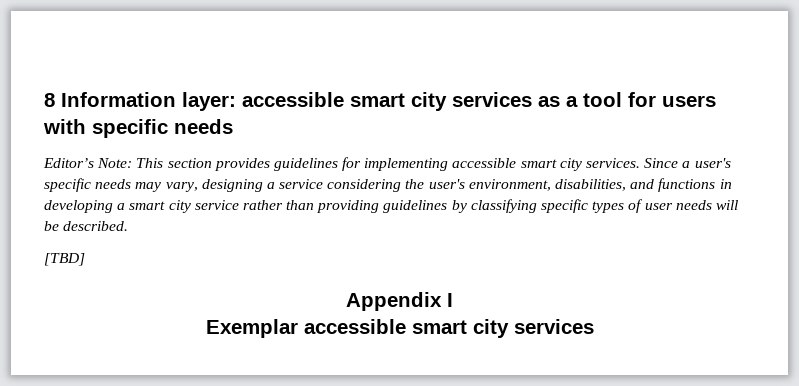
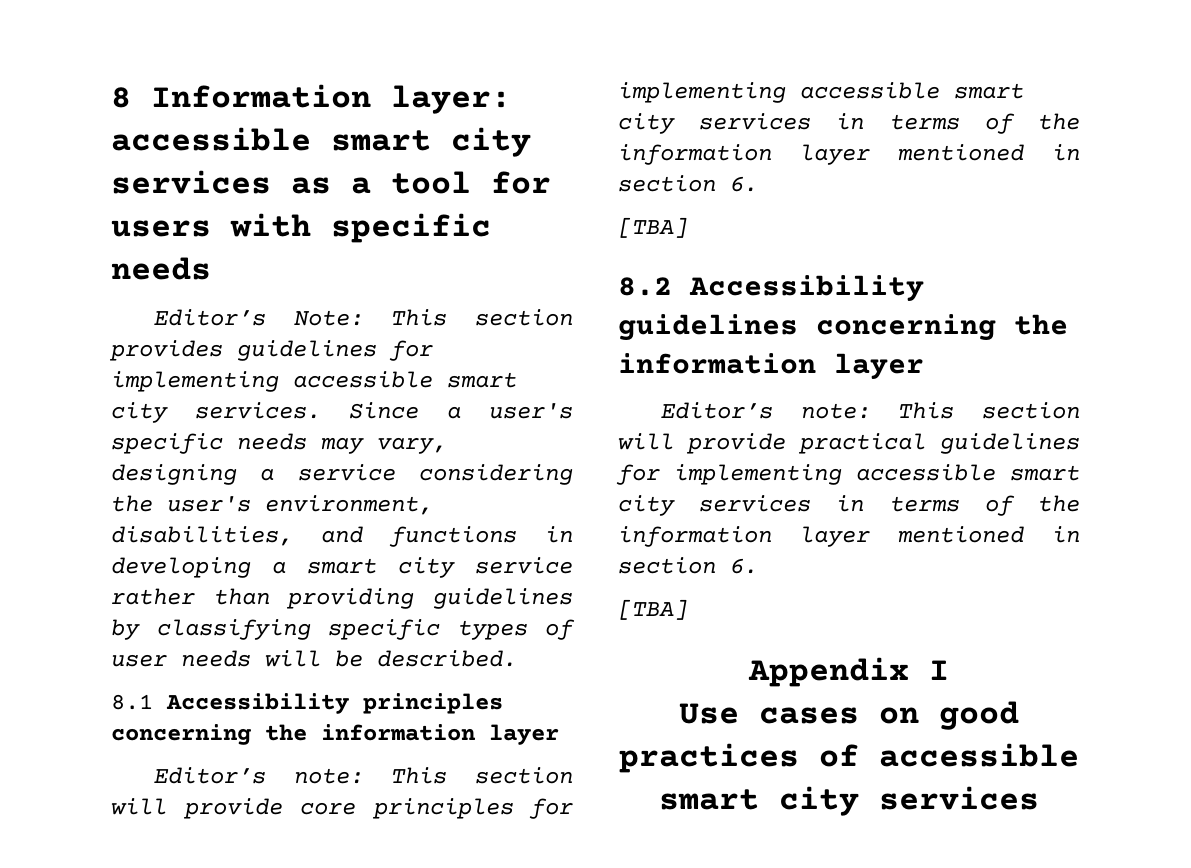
[44,253,85,266] [346,292,453,311] [205,319,298,338] [TBD] // Appendix I // Exemplar -> [111,693,503,714] [111,724,559,745] [153,767,573,784] [111,798,573,819] [618,82,1024,103] [618,113,1080,134] [618,144,1080,165] [618,175,758,192] [618,217,688,238] [618,275,924,302] [618,314,1068,341] [618,353,924,380] [660,402,1080,419] [618,433,1080,454] [616,464,1080,485] [618,495,1080,516] [618,526,1080,547] [618,557,758,574] [618,599,688,620] [748,657,949,687] [679,701,1019,730] [619,743,859,773] 8.1 Accessibility principles concerning the information layer // Editor’s note: This section will provide core principles for implementing accessible smart city services in terms of the information layer mentioned in section 6. // [TBA] // 8.2 Accessibility guidelines concerning the information layer // Editor’s note: This section will provide practical guidelines for implementing accessible smart city services in terms of the information layer mentioned in section 6. // [TBA] // Appendix I // Use cases on good practices of

